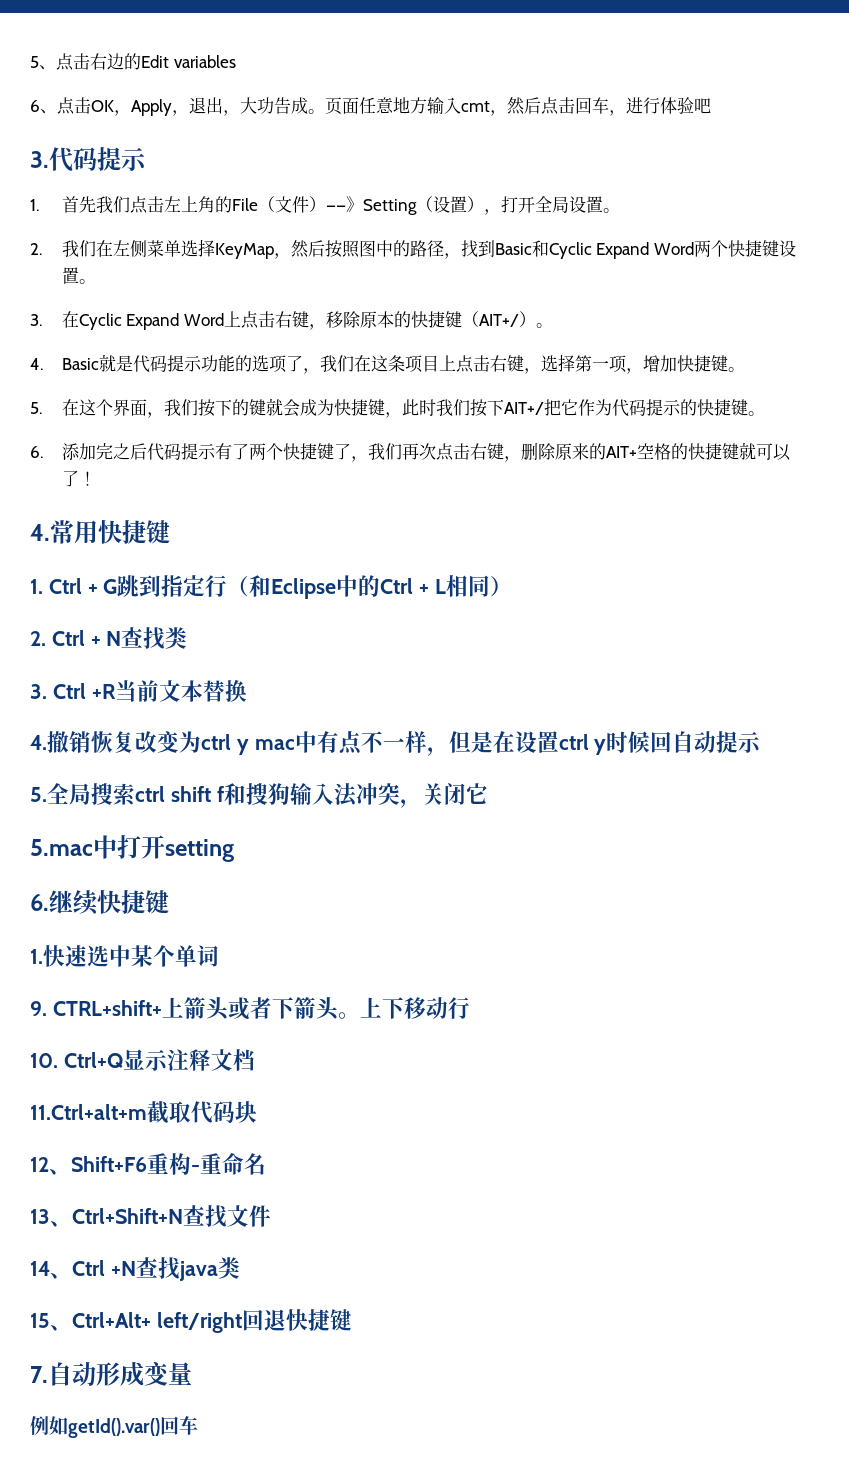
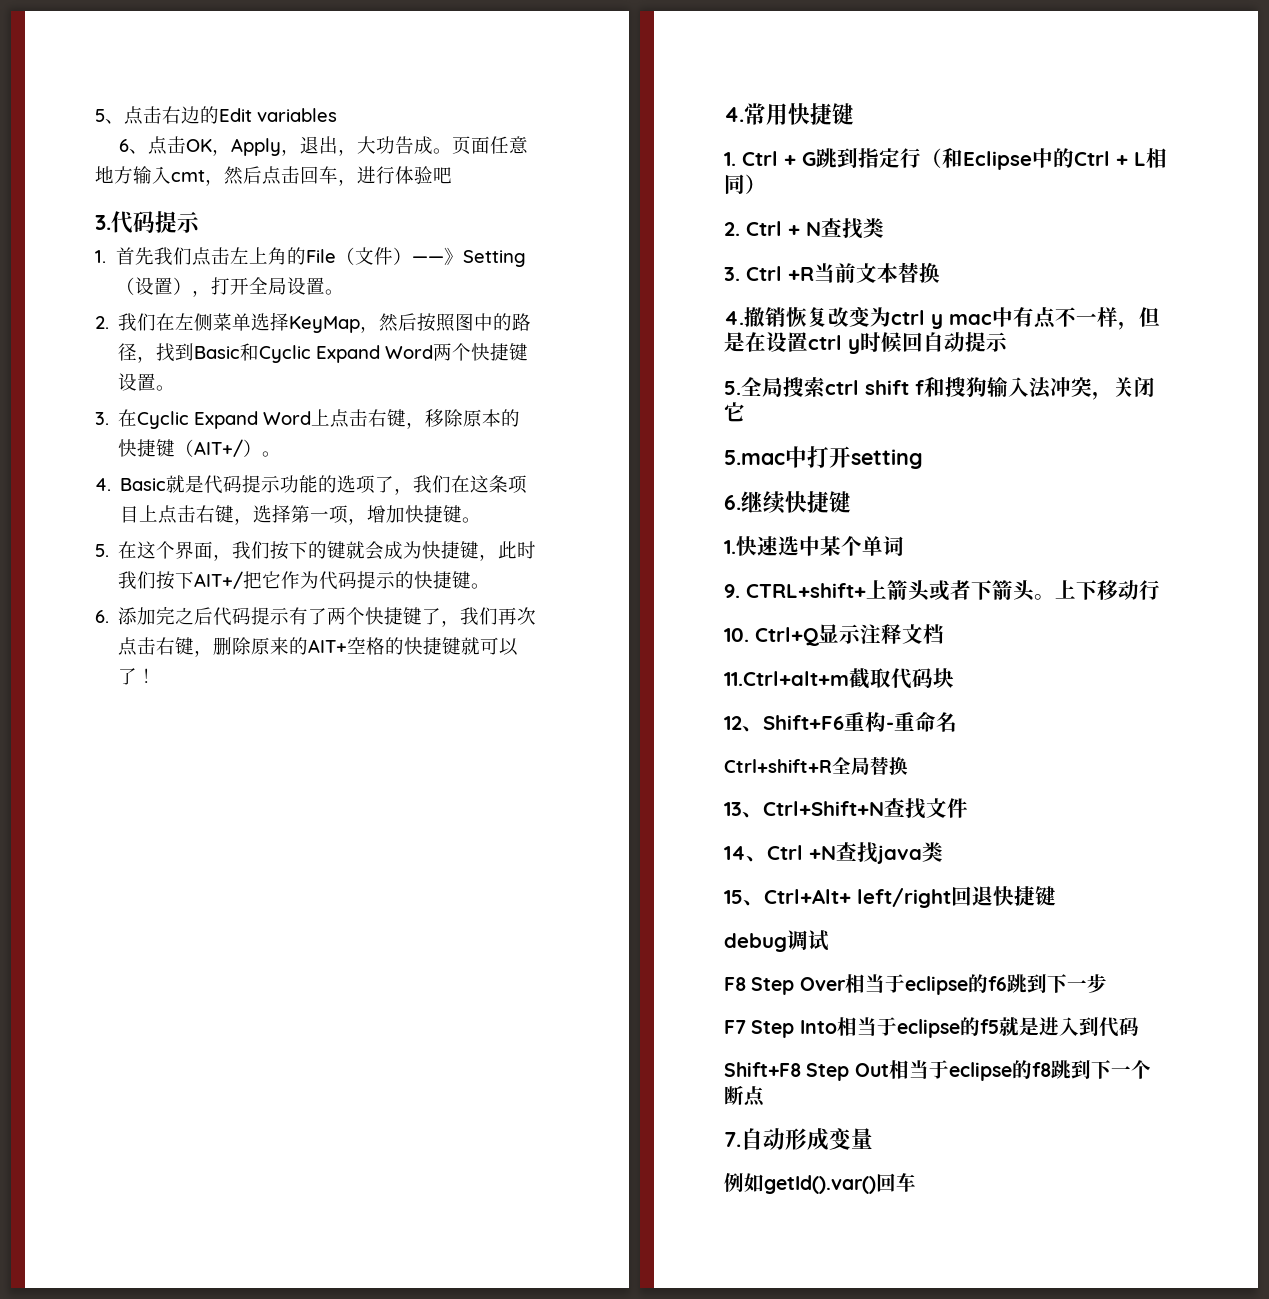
(266, 1164) none -> [724,756,908,775] // Ctrl+shift+R全局替换
(352, 1320) none -> [724,930,829,952] [724,974,1107,995] [724,1017,1139,1038] [724,1060,1151,1081] [724,1085,765,1107] // debug调试 // F8 Step Over相当于eclipse的f6跳到下一步 // F7 Step Into相当于eclipse的f5就是进入到代码 // Shift+F8 Step Out相当于eclipse的f8跳到下一个断点

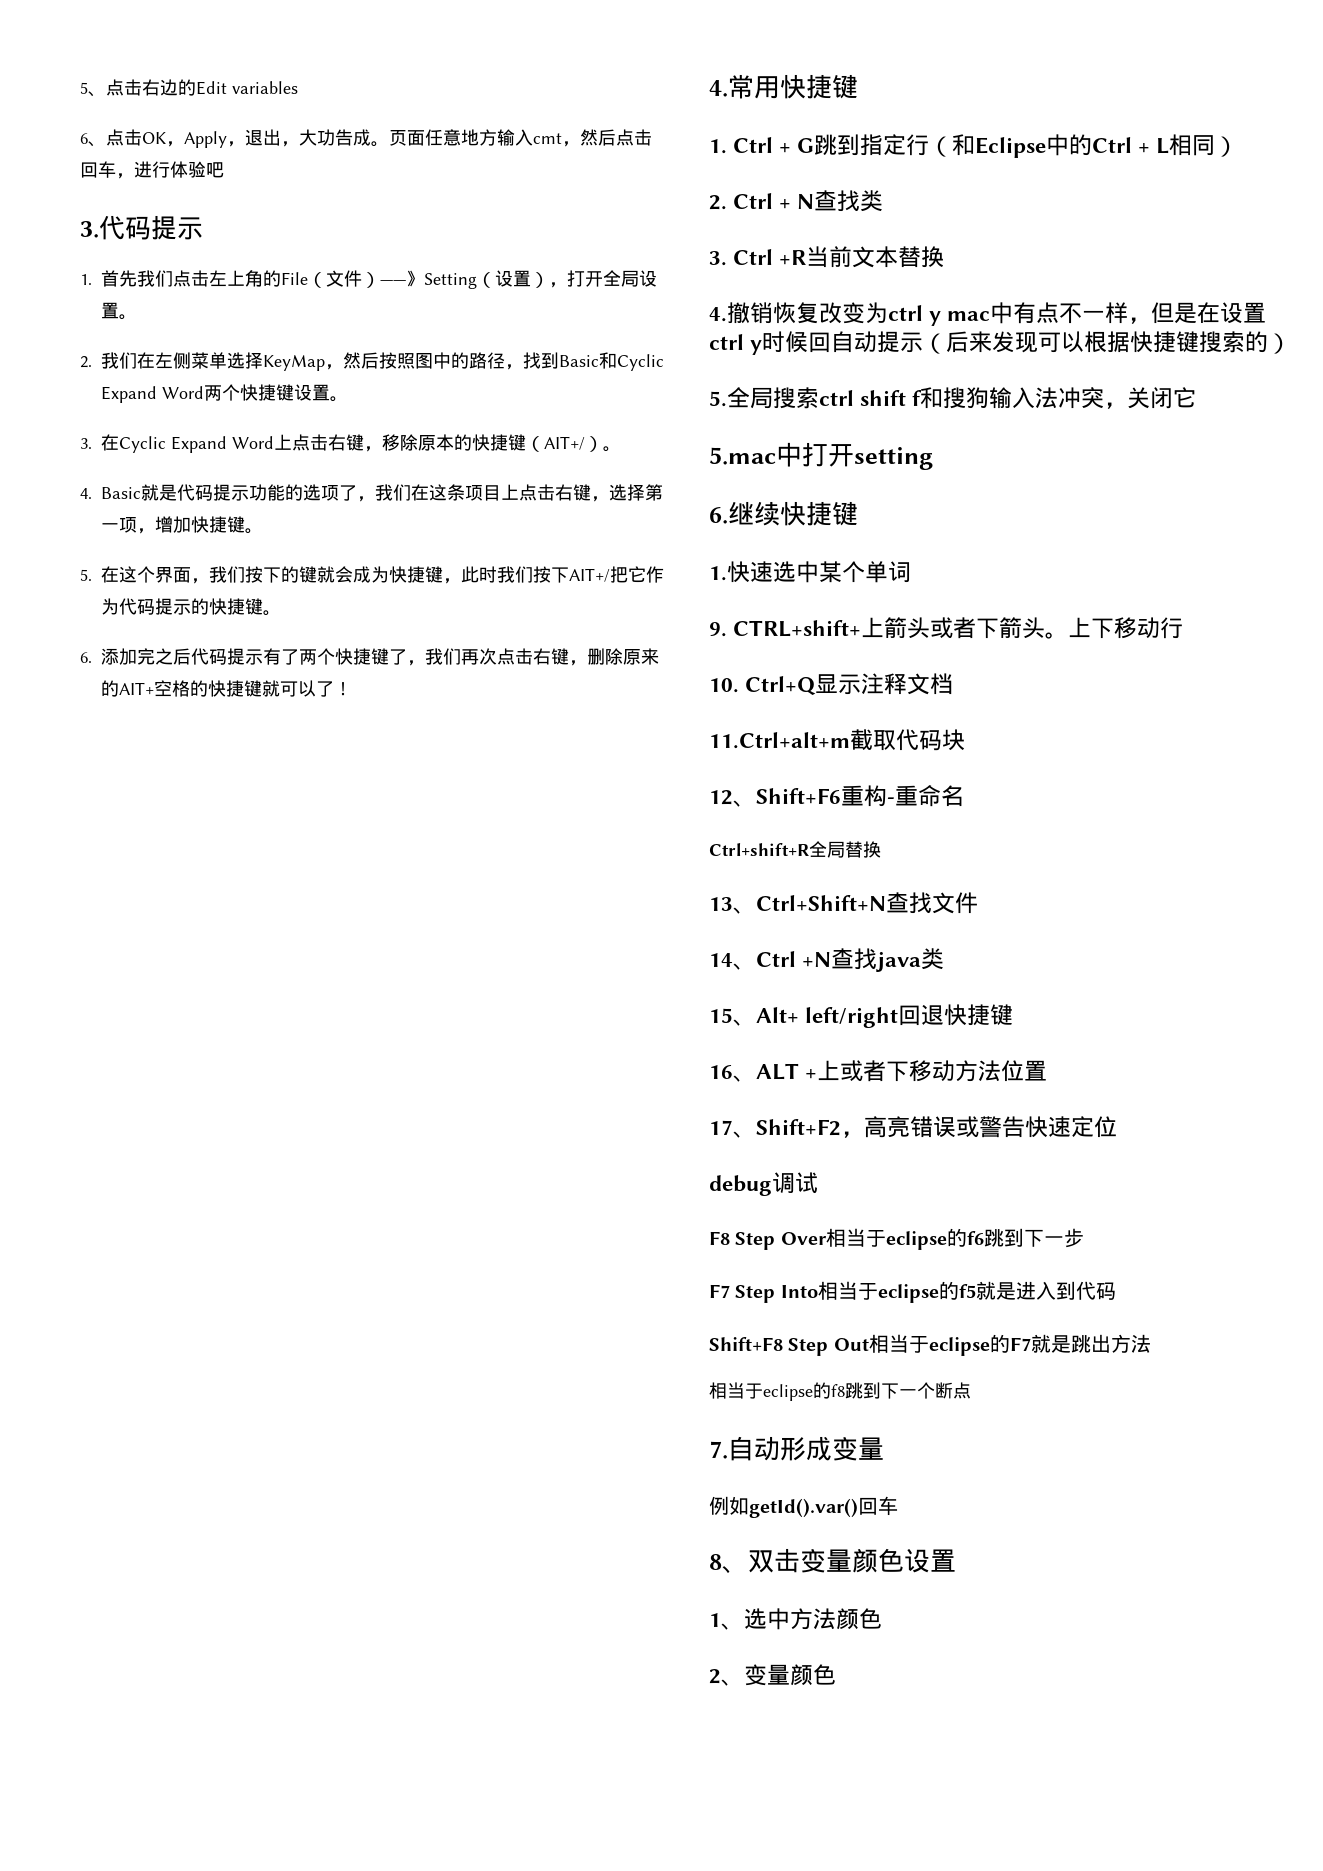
(1008, 342) none -> [923,331,1292,354] （后来发现可以根据快捷键搜索的）
[764,889,851,904] Ctrl+Alt+ -> [756,1007,799,1023] Alt+
(1056, 896) none -> [709,1060,1048,1082] [709,1116,1117,1138] // 16、ALT +上或者下移动方法位置 // 17、Shift+F2，高亮错误或警告快速定位
(1032, 1069) none -> [1009,1334,1151,1353] [709,1382,831,1401] F7就是跳出方法 // 相当于eclipse的
(916, 1182) none -> [709,1548,956,1574] [709,1608,882,1630] [709,1664,836,1686] // 8、双击变量颜色设置 // 1、选中方法颜色 // 2、变量颜色

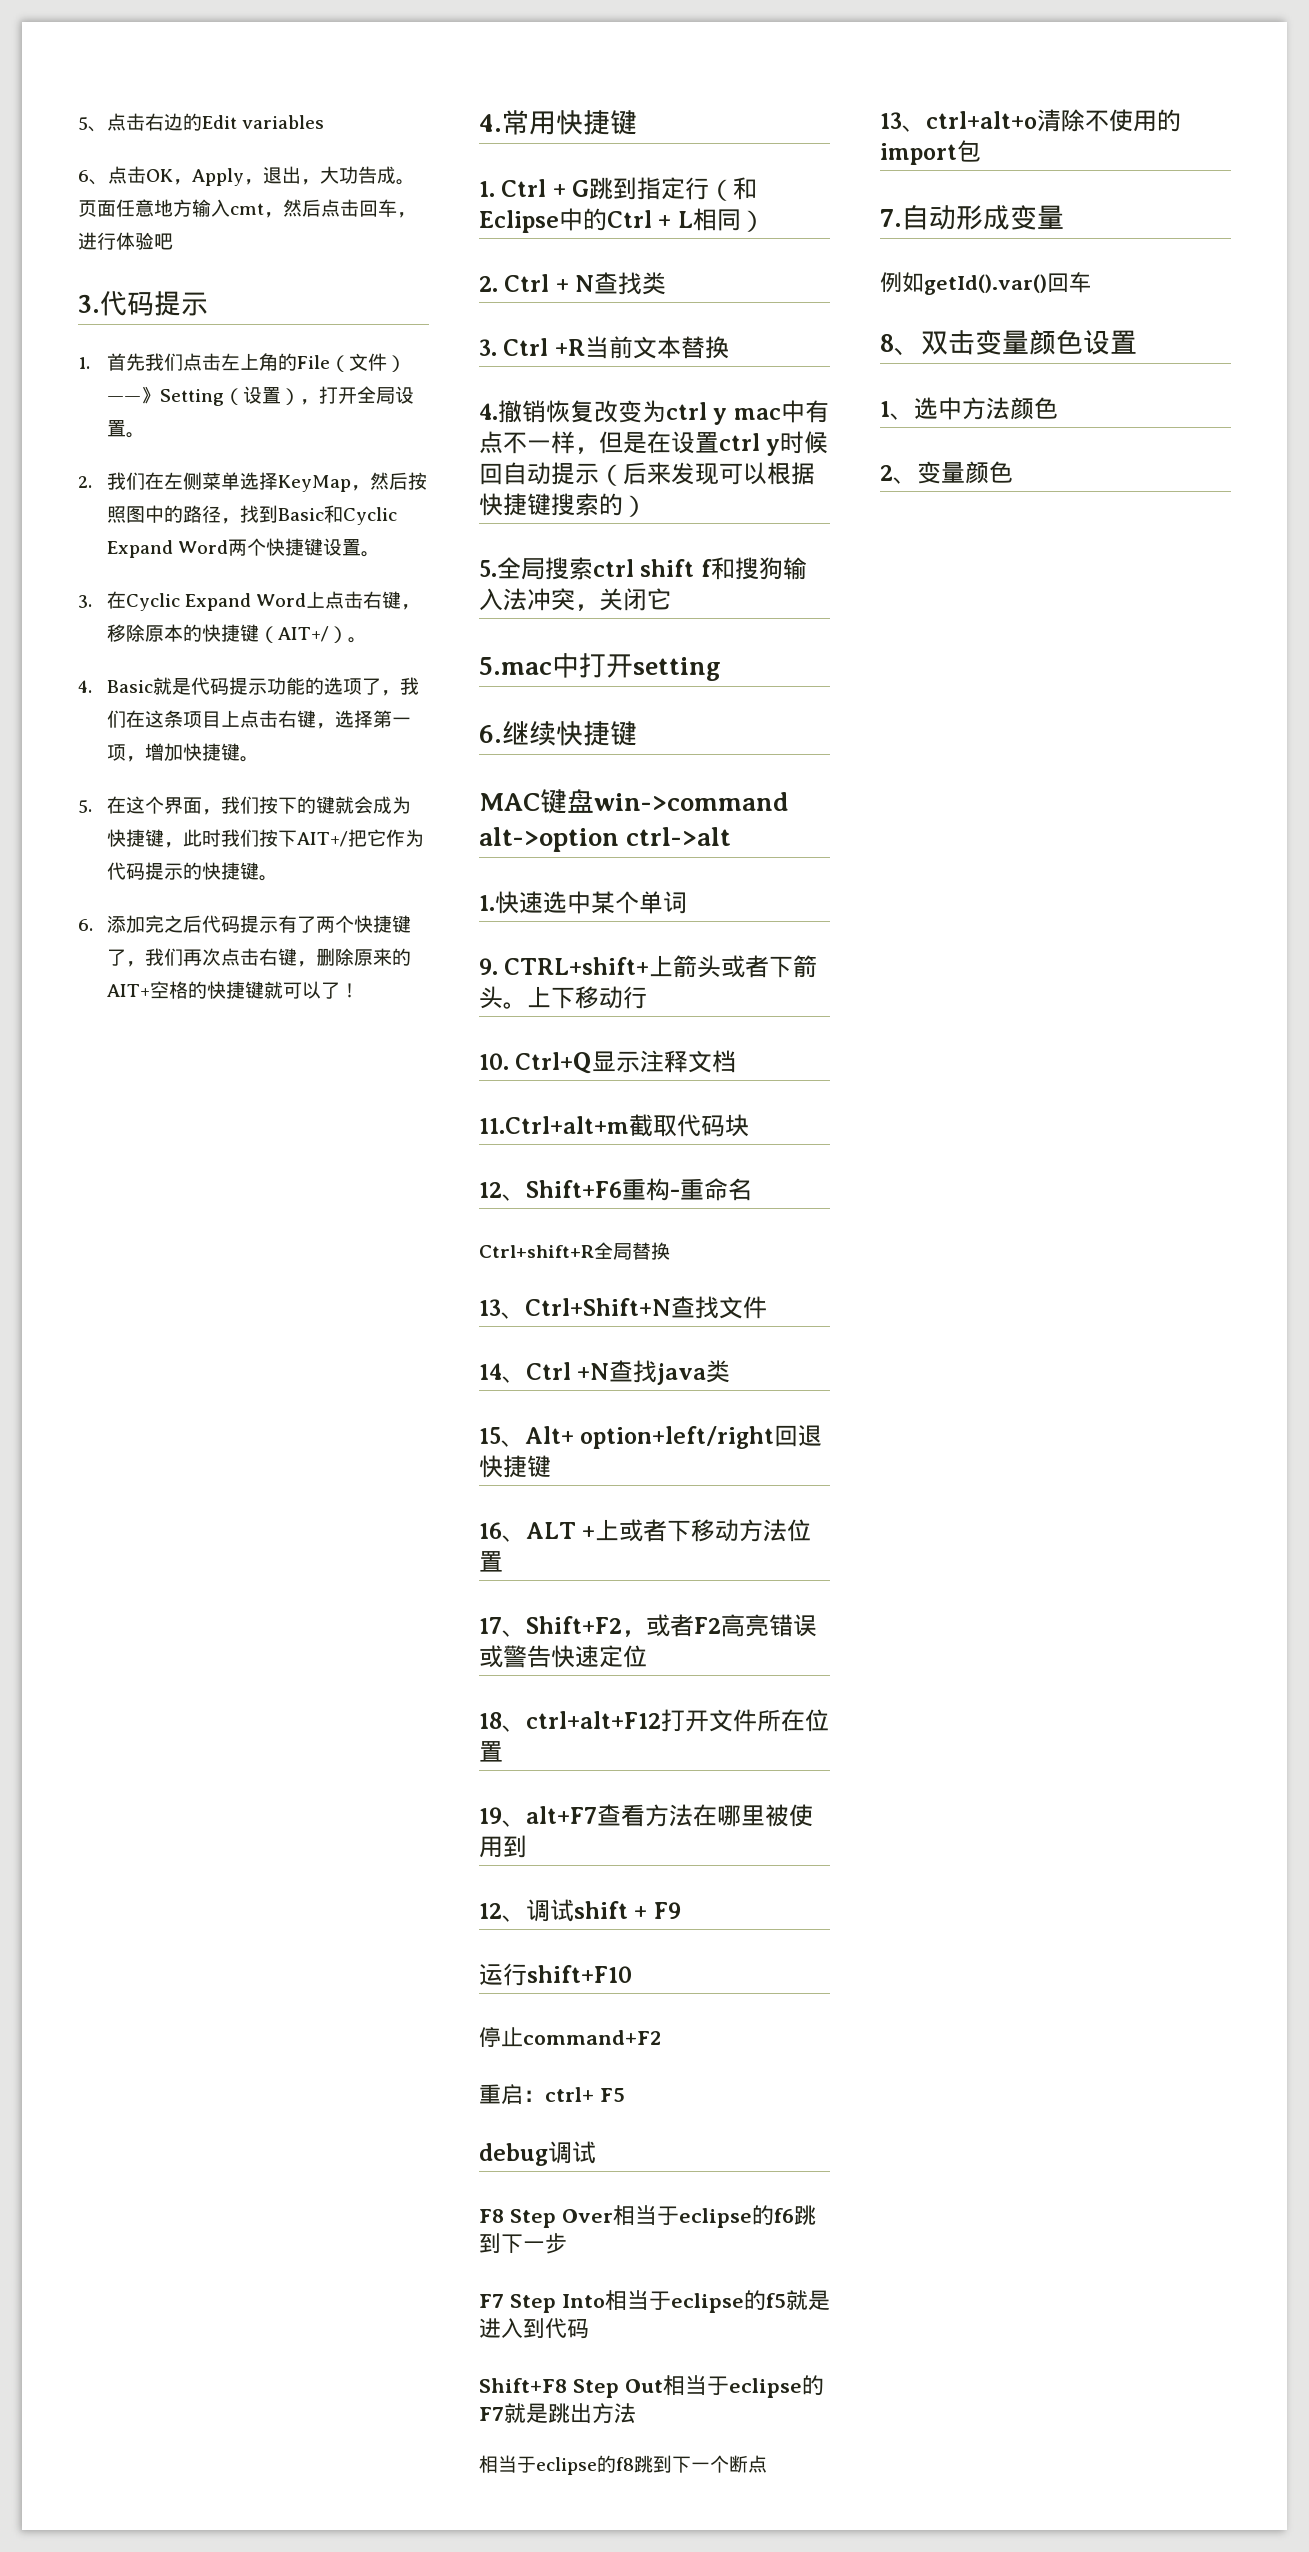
(858, 513) none -> [479,789,789,814] [479,827,732,852] // MAC键盘win->command alt->option ctrl->alt
[805,1007,899,1028] left/right -> [580,1426,775,1449] option+left/right
(864, 1134) none -> [646,1614,721,1637] 或者F2
(1117, 1127) none -> [479,1709,829,1732] [479,1741,503,1762] [479,1804,813,1827] [479,1835,527,1858] [479,1899,681,1922] [479,1963,632,1986] [479,2027,661,2047] [479,2084,625,2105] // 18、ctrl+alt+F12打开文件所在位置 // 19、alt+F7查看方法在哪里被使用到 // 12、调试shift + F9 // 运行shift+F10 // 停止command+F2 // 重启：ctrl+ F5
(971, 1390) none -> [880,109,1181,132] [880,140,981,165] // 13、ctrl+alt+o清除不使用的import包

